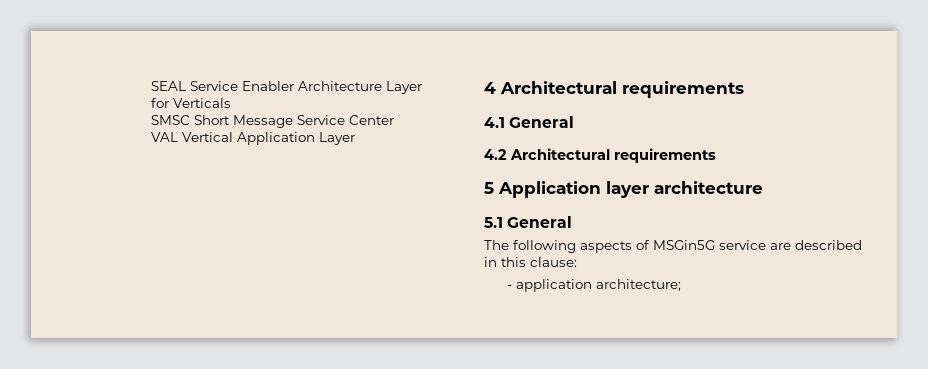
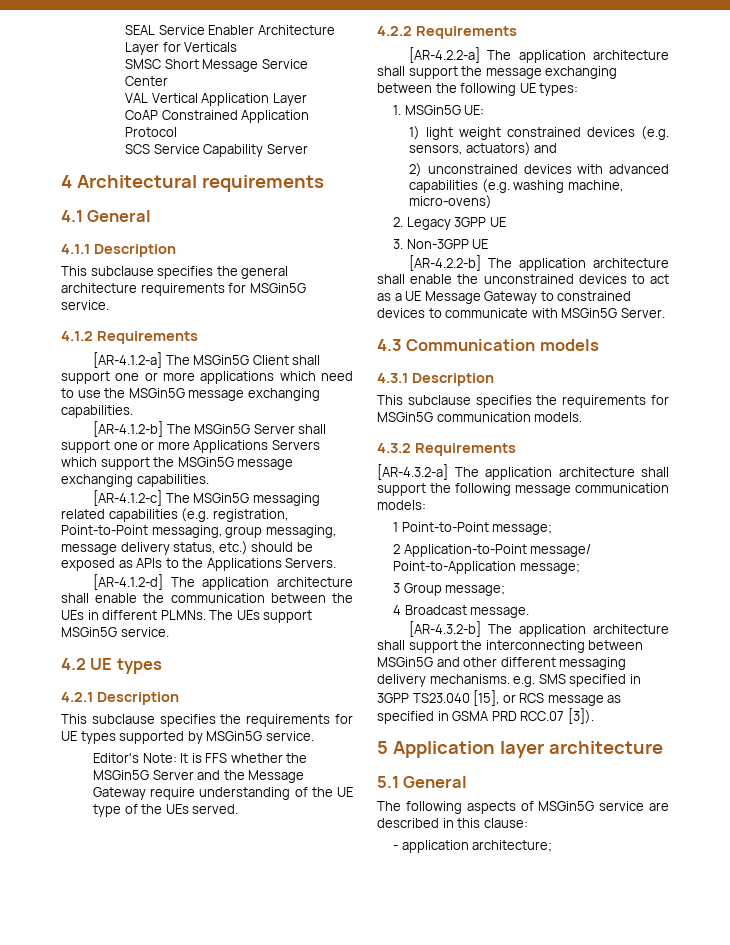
(356, 138) none -> [125,110,310,123] [125,127,178,137] [125,144,308,157] // CoAP Constrained Application Protocol // SCS Service Capability Server
[484,148,716,163] 4.2 Architectural requirements -> [61,244,176,257] [61,266,289,279] [61,283,306,296] [61,300,109,310] [61,331,198,344] [93,352,321,368] [61,371,353,384] [61,388,320,401] [61,405,133,418] [93,421,327,437] [61,440,320,453] [61,457,294,470] [61,474,209,487] [93,490,320,506] [61,508,288,522] [61,525,336,538] [61,541,313,555] [61,558,337,571] [93,574,353,590] [61,593,353,603] [61,610,313,623] [61,627,169,637] [61,658,162,674] [61,692,179,705] [61,714,354,727] [61,731,314,744] [93,753,308,763] [93,770,305,783] [93,787,353,800] [93,804,239,817] [377,26,517,39] [409,47,669,63] [377,66,618,79] [377,83,579,96] [393,105,485,115] [409,126,669,140] [409,142,558,156] [409,163,669,177] [409,179,623,193] [409,195,493,209] [393,217,506,230] [393,239,489,249] [409,255,669,271] [377,274,669,284] [377,291,632,304] [377,308,665,318] [377,339,599,351] [377,373,494,386] [377,395,669,408] [377,412,583,422] [377,443,516,456] [377,464,669,480] [377,483,669,496] [377,500,426,510] [393,522,553,535] [393,544,592,557] [393,561,580,574] [393,583,506,596] [393,605,530,618] [409,621,669,637] [377,640,644,653] [377,657,627,670] [377,674,641,687] [377,690,622,706] [377,708,594,724] 4.1.1 Description // This subclause specifies the general architecture requirements for MSGin5G service. // 4.1.2 Requirements // [AR-4.1.2-a] The MSGin5G Client shall support one or more applications which need to use the MSGin5G message exchanging capabilities. // [AR-4.1.2-b] The MSGin5G Server shall support one or more Applications Servers which support the MSGin5G message exchanging capabilities. // [AR-4.1.2-c] The MSGin5G messaging related capabilities (e.g. registration, Point-to-Point messaging, group messaging, message delivery status, etc.) should be exposed as APIs to the Applications Servers. // [AR-4.1.2-d] The application architecture shall enable the communication between the UEs in different PLMNs. The UEs support MSGin5G service. // 4.2 UE types // 4.2.1 Description // This subclause specifies the requirements for UE types supported by MSGin5G service. // Editor's Note: It is FFS whether the MSGin5G Server and the Message Gateway require understanding of the UE type of the UEs served. // 4.2.2 Requirements // [AR-4.2.2-a] The application architecture shall support the message exchanging between the following UE types: // 1. MSGin5G UE: // 1) light weight constrained devices (e.g. sensors, actuators) and // 2) unconstrained devices with advanced capabilities (e.g. washing machine, micro-ovens) // 2. Legacy 3GPP UE // 3. Non-3GPP UE // [AR-4.2.2-b] The application architecture shall enable the unconstrained devices to act as a UE Message Gateway to constrained devices to communicate with MSGin5G Server. // 4.3 Communication models // 4.3.1 Description // This subclause specifies the requirements for MSGin5G communication models. // 4.3.2 Requirements // [AR-4.3.2-a] The application architecture shall support the following message communication models: // 1 Point-to-Point message; // 2 Application-to-Point message/ Point-to-Application message; // 3 Group message; // 4 Broadcast message. // [AR-4.3.2-b] The application architecture shall support the interconnecting between MSGin5G and other different messaging delivery mechanisms. e.g. SMS specified in 3GPP TS23.040 [15], or RCS message as specified in GSMA PRD RCC.07 [3]).

